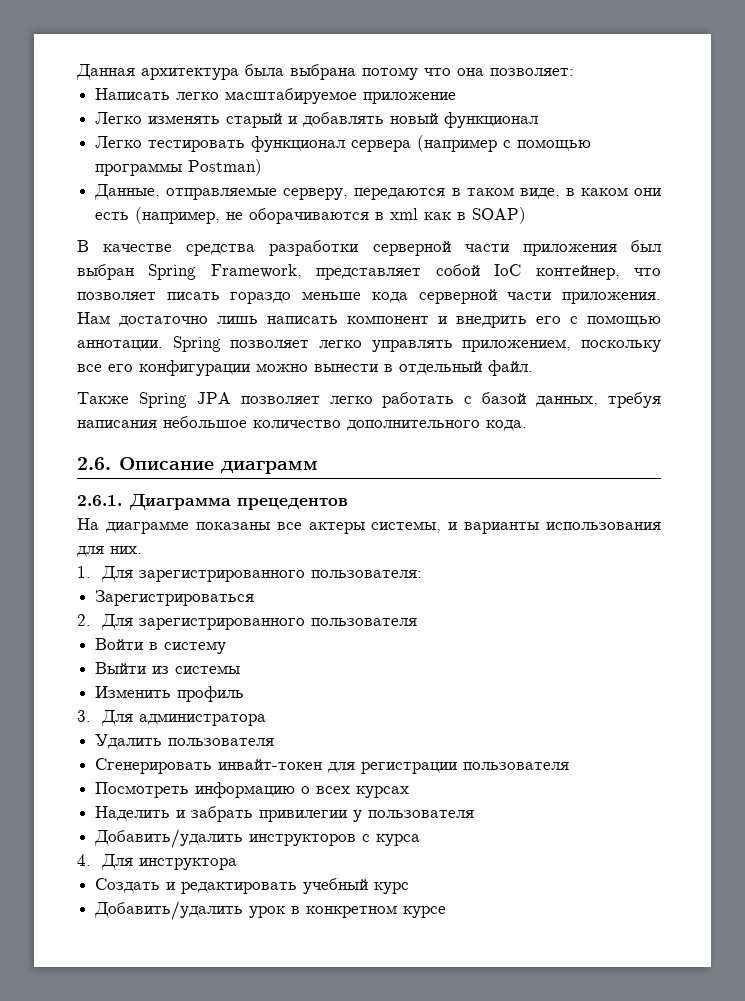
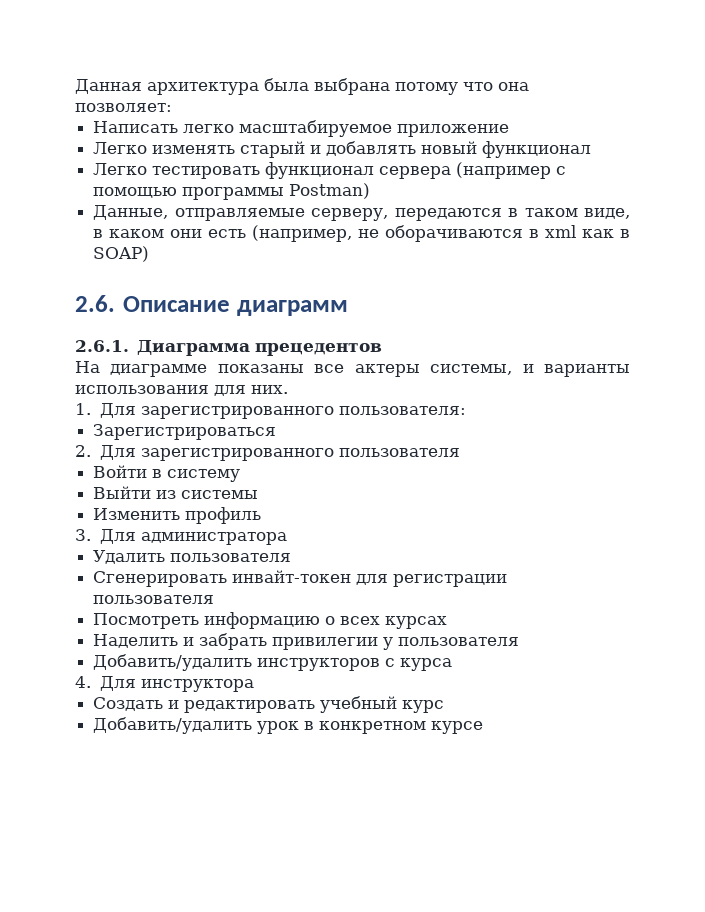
[77,240,661,256] [77,264,662,280] [77,289,661,304] [77,312,661,328] [77,336,661,352] [77,360,533,376] [77,392,662,408] [77,416,527,431] // В качестве средства разработки серверной части приложения был выбран Spring Framework, представляет собой IoC контейнер, что позволяет писать гораздо меньше кода серверной части приложения. Нам достаточно лишь написать компонент и внедрить его с помощью аннотации. Spring позволяет легко управлять приложением, поскольку все его конфигурации можно вынести в отдельный файл. // Также Spring JPA позволяет легко работать с базой данных, требуя написания небольшое количество дополнительного кода. -> (150, 254) none

